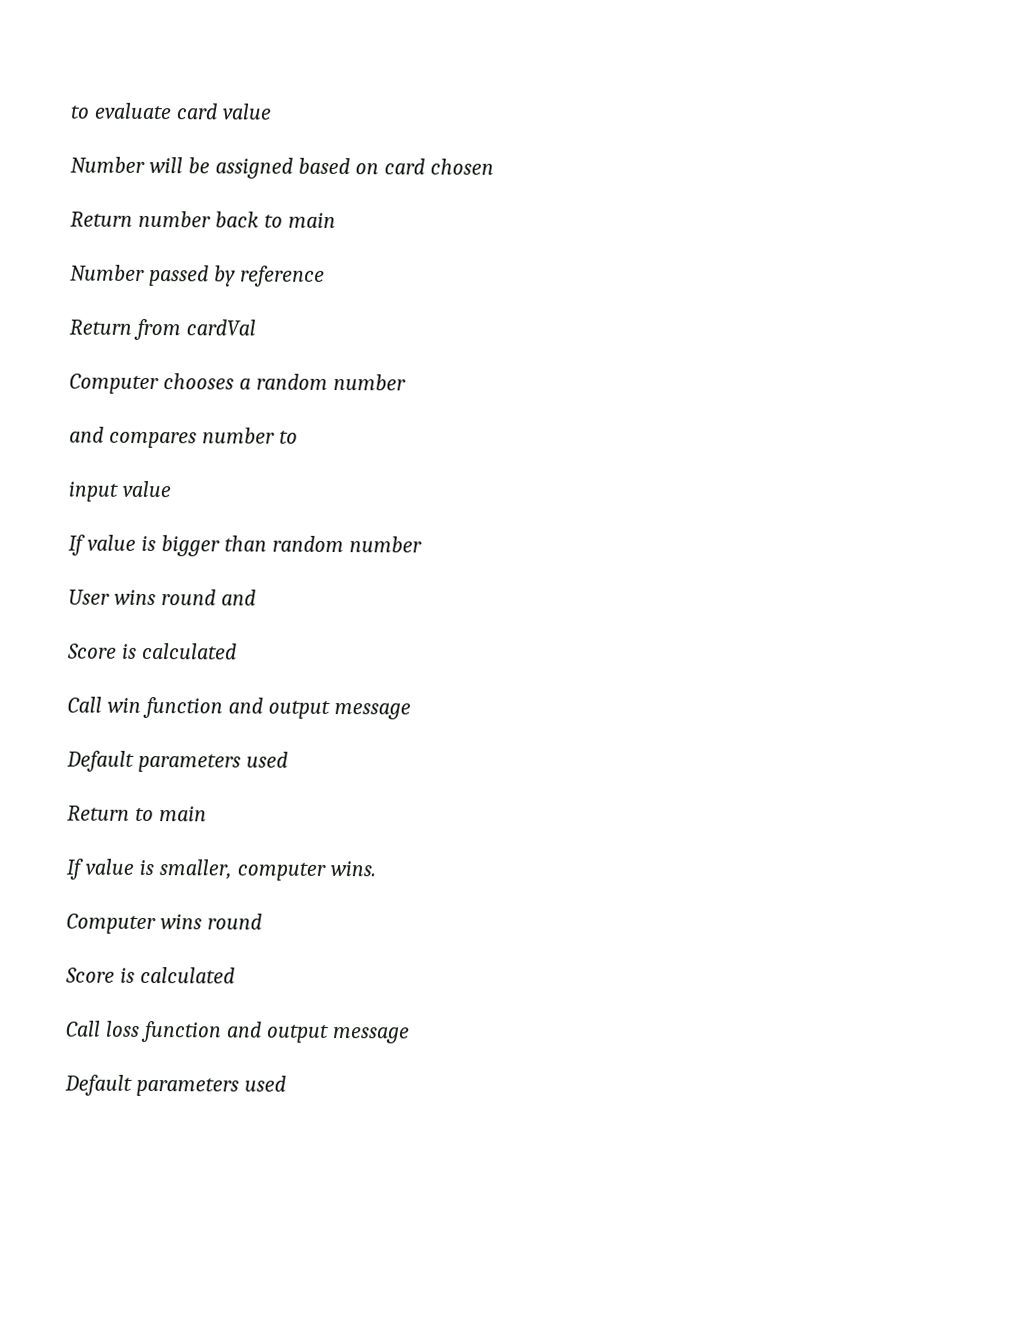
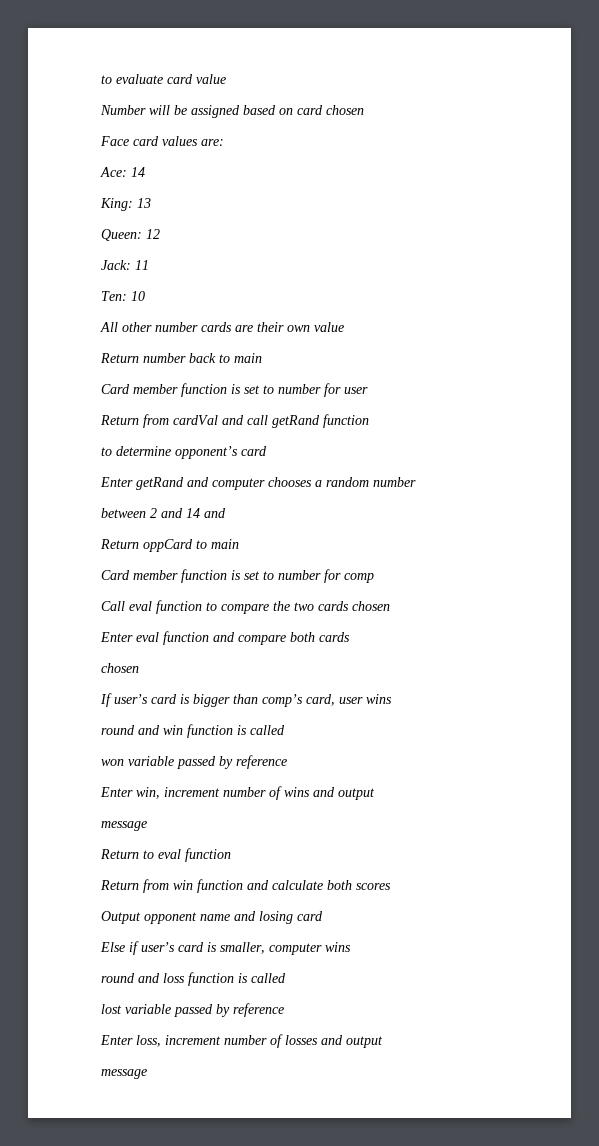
(494, 166) none -> [100,136,224,146] [100,167,145,177] [100,198,151,211] [101,229,160,241] [101,260,149,270] [101,291,145,301] [100,322,344,332] // Face card values are: // Ace: 14 // King: 13 // Queen: 12 // Jack: 11 // Ten: 10 // All other number cards are their own value
[70,264,325,287] [69,318,256,341] [69,373,406,395] [69,426,298,449] [68,480,172,502] [68,534,136,556] Number passed by reference // Return from cardVal // Computer chooses a random number // and compares number to // input value // If value -> [101,383,368,397] [100,414,369,428] [101,446,267,459] [100,477,416,490] [101,508,226,518] [100,539,239,552] [101,569,374,583] [101,600,390,614] [100,631,350,645] [101,663,139,673] [100,693,177,707] Card member function is set to number for user // Return from cardVal and call getRand function // to determine opponent’s card // Enter getRand and computer chooses a random number // between 2 and 14 and // Return oppCard to main // Card member function is set to number for comp // Call eval function to compare the two cards chosen // Enter eval function and compare both cards // chosen // If user’s card
[271,535,422,553] [68,589,256,606] [67,642,237,660] [67,696,411,720] [66,750,288,773] [67,805,207,822] [66,858,376,881] [66,913,262,935] [65,966,235,984] [65,1020,410,1044] [64,1074,286,1097] random number // User wins round and // Score is calculated // Call win function and output message // Default parameters used // Return to main // If value is smaller, computer wins. // Computer wins round // Score is calculated // Call loss function and output message // Default parameters used -> [262,694,392,707] [101,724,285,738] [101,755,287,769] [100,786,375,800] [101,821,147,831] [100,848,231,862] [100,879,391,893] [101,911,323,924] [100,941,351,955] [101,972,286,986] [101,1003,284,1017] [100,1034,383,1048] [101,1069,147,1079] comp’s card, user wins // round and win function is called // won variable passed by reference // Enter win, increment number of wins and output // message // Return to eval function // Return from win function and calculate both scores // Output opponent name and losing card // Else if user’s card is smaller, computer wins // round and loss function is called // lost variable passed by reference // Enter loss, increment number of losses and output // message

